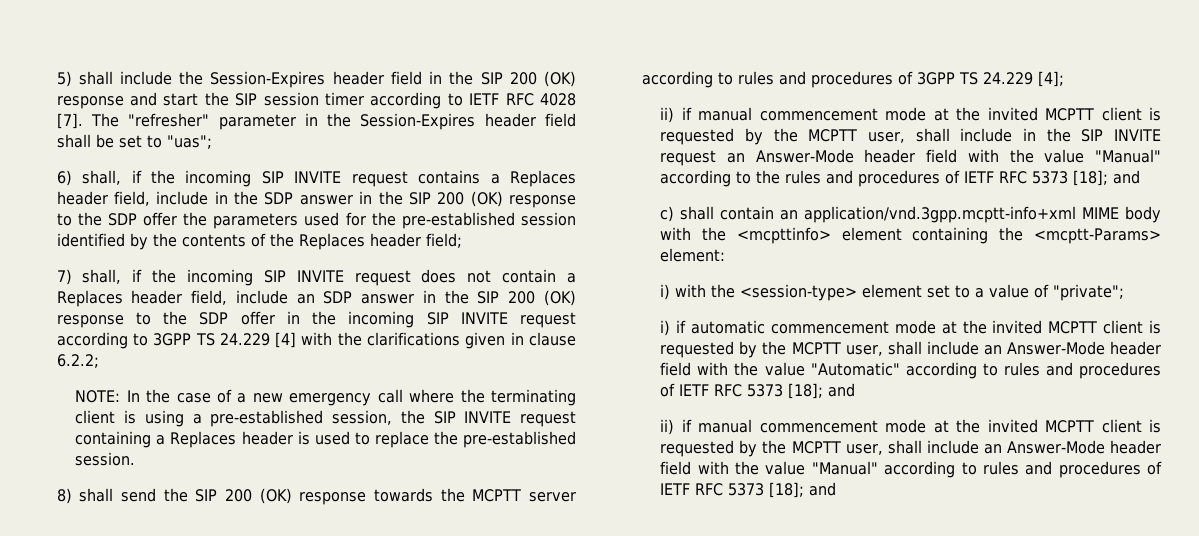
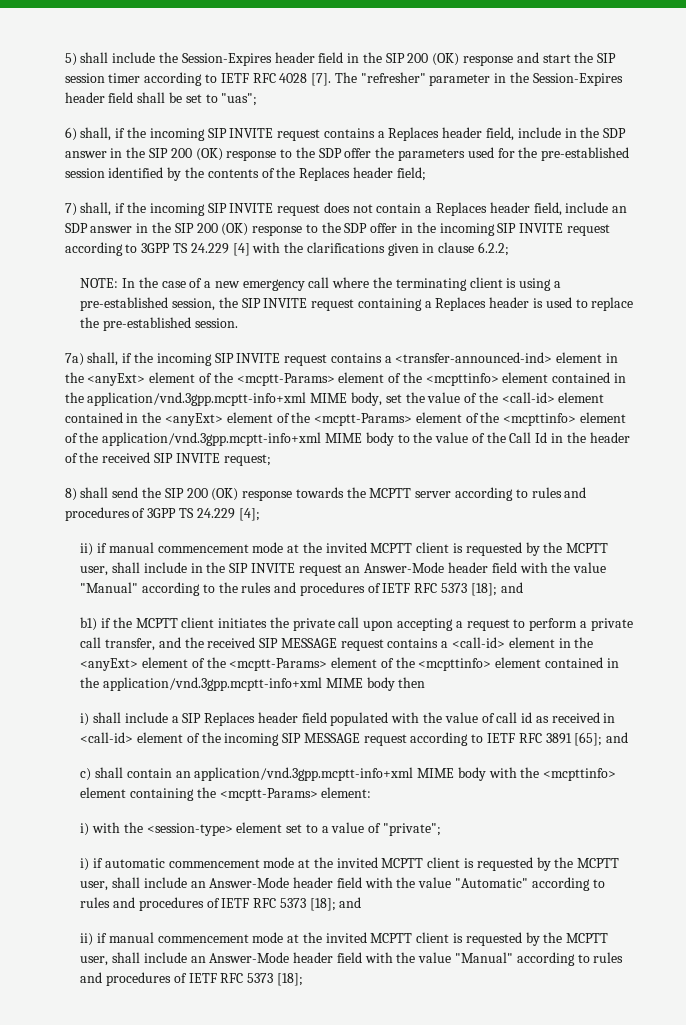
(136, 459) none -> [64,352,618,366] [64,372,626,386] [64,392,605,406] [64,412,626,426] [64,432,630,446] [64,452,271,466] // 7a) shall, if the incoming SIP INVITE request contains a <transfer-announced-ind> element in the <anyExt> element of the <mcptt-Params> element of the <mcpttinfo> element contained in the application/vnd.3gpp.mcptt-info+xml MIME body, set the value of the <call-id> element contained in the <anyExt> element of the <mcptt-Params> element of the <mcpttinfo> element of the application/vnd.3gpp.mcptt-info+xml MIME body to the value of the Call Id in the header of the received SIP INVITE request;
(1141, 177) none -> [80,617,633,631] [80,637,594,651] [80,657,619,671] [80,677,426,691] [80,712,616,726] [80,732,629,746] // b1) if the MCPTT client initiates the private call upon accepting a request to perform a private call transfer, and the received SIP MESSAGE request contains a <call-id> element in the <anyExt> element of the <mcptt-Params> element of the <mcpttinfo> element contained in the application/vnd.3gpp.mcptt-info+xml MIME body then // i) shall include a SIP Replaces header field populated with the value of call id as received in <call-id> element of the incoming SIP MESSAGE request according to IETF RFC 3891 [65]; and
[809,482,837,496] and -> (303, 979) none

